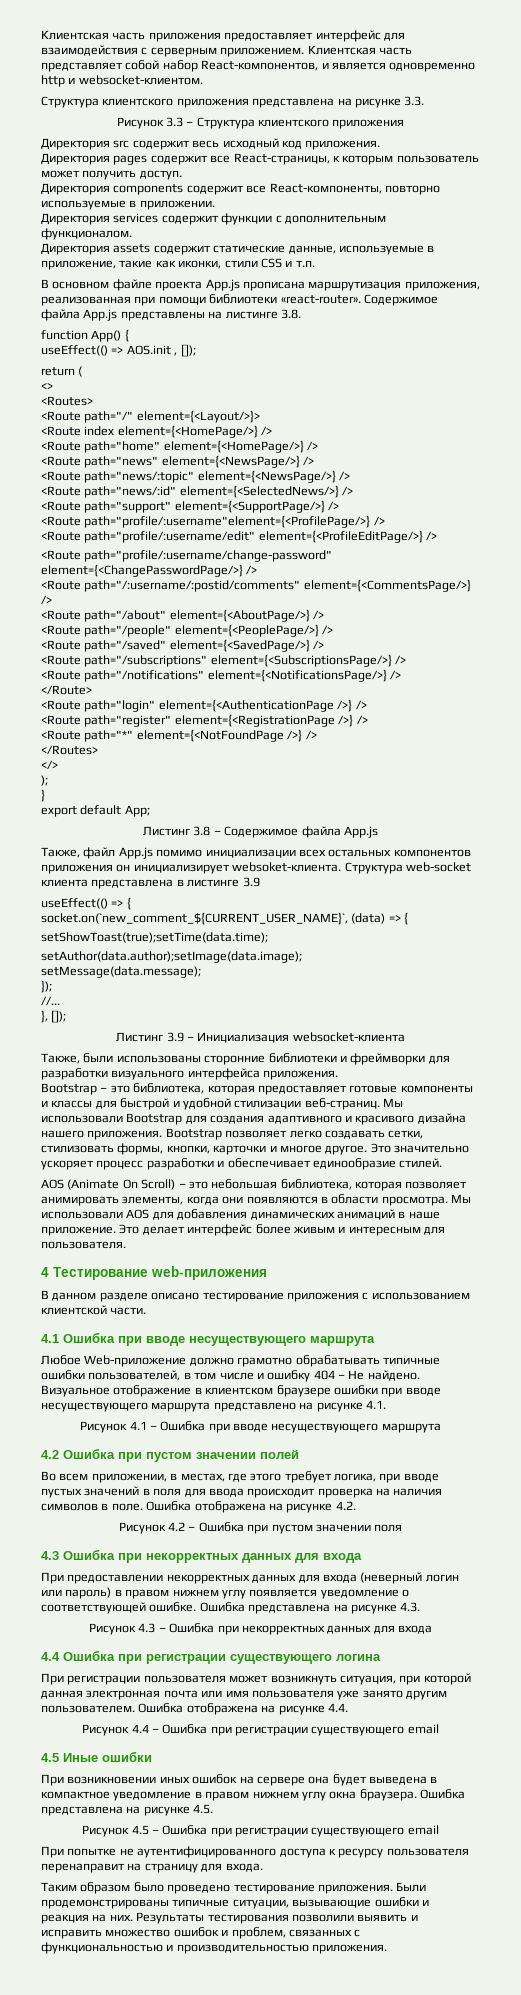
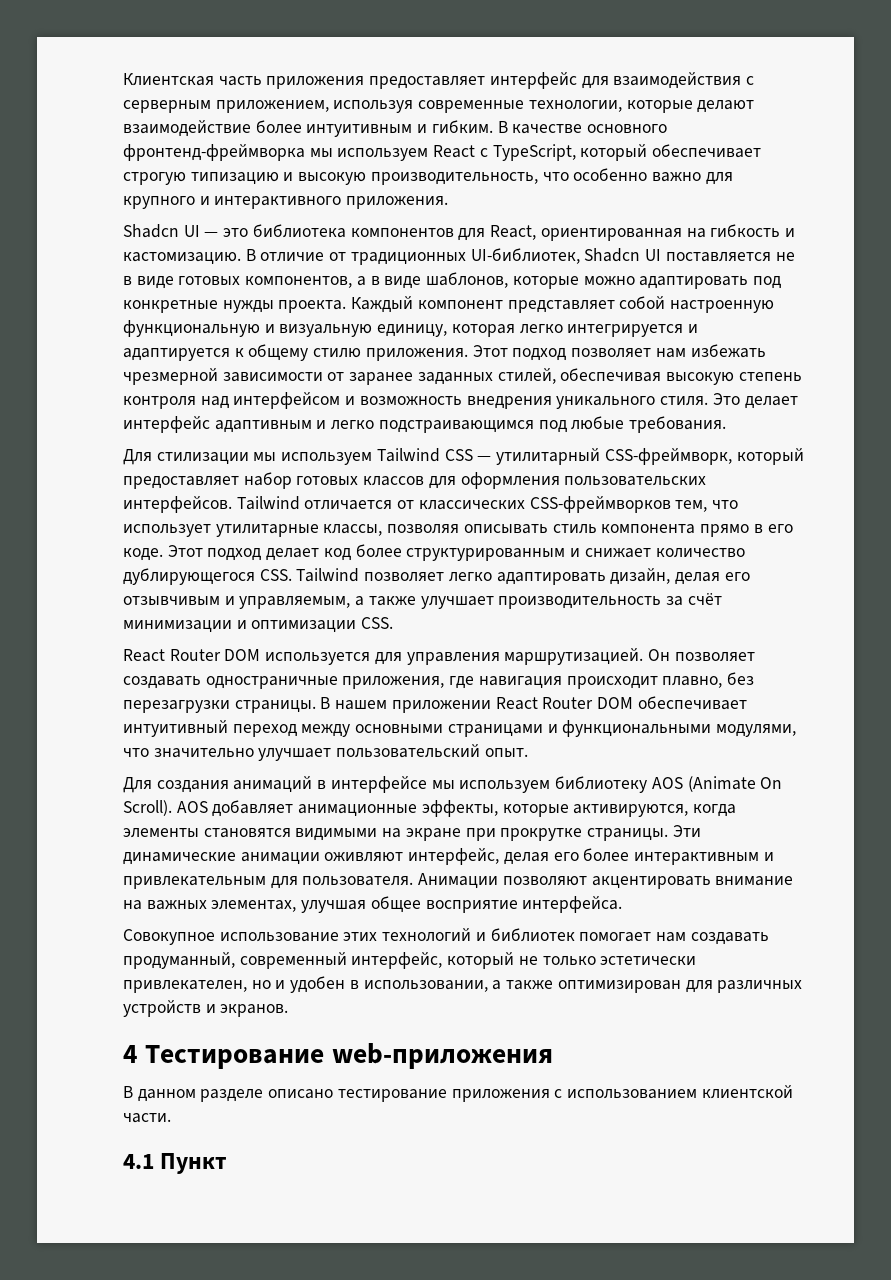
[220,45,412,57] [41,60,476,72] [41,75,203,87] [41,96,425,108] [116,117,405,129] [41,138,381,150] [41,153,479,165] [41,170,182,180] [41,183,440,195] [41,200,215,210] [41,213,386,225] [41,228,132,240] [41,243,435,255] [41,258,315,270] [41,279,480,291] [41,294,438,306] [41,309,301,321] [41,329,129,342] [41,344,196,357] [41,366,83,377] [41,383,53,390] [41,396,93,406] [41,410,260,423] [41,425,273,438] [41,440,319,453] [41,455,315,468] [41,470,351,483] [41,485,354,498] [41,500,340,513] [41,515,385,528] [41,530,438,543] [41,550,333,562] [41,564,258,577] [41,579,471,592] [41,595,52,605] [41,609,325,622] [41,624,334,637] [41,639,325,652] [41,654,407,667] [41,669,402,682] [41,685,92,695] [41,699,367,712] [41,714,368,727] [41,729,317,742] [41,745,98,755] [41,760,58,770] [41,775,48,786] [41,789,45,802] [41,805,150,817] [143,826,378,838] [41,847,471,859] [41,862,471,874] [41,877,260,889] [41,897,131,910] [41,912,409,925] [41,932,268,943] [41,951,302,963] [41,966,201,978] [41,980,52,993] [41,996,60,1006] [41,1010,67,1023] [116,1032,405,1043] [41,1053,450,1065] [41,1068,339,1080] [41,1083,473,1095] [41,1098,403,1110] [41,1113,466,1125] [41,1128,424,1140] [41,1143,469,1155] [41,1158,443,1170] [41,1179,468,1191] [41,1194,471,1206] [41,1209,440,1220] [41,1224,445,1236] [41,1241,126,1249] приложением. Клиентская часть представляет собой набор React-компонентов, и является одновременно http и websocket-клиентом. // Структура клиентского приложения представлена на рисунке 3.3. // Рисунок 3.3 – Структура клиентского приложения // Директория src содержит весь исходный код приложения. // Директория pages содержит все React-страницы, к которым пользователь может получить доступ. // Директория components содержит все React-компоненты, повторно используемые в приложении. // Директория services содержит функции с дополнительным функционалом. // Директория assets содержит статические данные, используемые в приложение, такие как иконки, стили CSS и т.п. // В основном файле проекта App.js прописана маршрутизация приложения, реализованная при помощи библиотеки «react-router». Содержимое файла App.js представлены на листинге 3.8. // function App() { // useEffect(() => AOS.init , []); // return ( // <> // <Routes> // <Route path="/" element={<Layout/>}> // <Route index element={<HomePage/>} /> // <Route path="home" element={<HomePage/>} /> // <Route path="news" element={<NewsPage/>} /> // <Route path="news/:topic" element={<NewsPage/>} /> // <Route path="news/:id" element={<SelectedNews/>} /> // <Route path="support" element={<SupportPage/>} /> // <Route path="profile/:username"element={<ProfilePage/>} /> // <Route path="profile/:username/edit" element={<ProfileEditPage/>} /> // <Route path="profile/:username/change-password" element={<ChangePasswordPage/>} /> // <Route path="/:username/:postid/comments" element={<CommentsPage/>} /> // <Route path="/about" element={<AboutPage/>} /> // <Route path="/people" element={<PeoplePage/>} /> // <Route path="/saved" element={<SavedPage/>} /> // <Route path="/subscriptions" element={<SubscriptionsPage/>} /> // <Route path="/notifications" element={<NotificationsPage/>} /> // </Route> // <Route path="login" element={<AuthenticationPage />} /> // <Route path="register" element={<RegistrationPage />} /> // <Route path="*" element={<NotFoundPage />} /> // </Routes> // </> // ); // } // export default App; // Листинг 3.8 – Содержимое файла App.js // Также, файл App.js помимо инициализации всех остальных компонентов приложения он инициализирует websoket-клиента. Структура web-socket клиента представлена в листинге 3.9 // useEffect(() => { // socket.on(`new_comment_${CURRENT_USER_NAME}`, (data) => { // setShowToast(true);setTime(data.time); // setAuthor(data.author);setImage(data.image); // setMessage(data.message); // }); // //... // }, []); // Листинг 3.9 – Инициализация websocket-клиента // Также, были использованы сторонние библиотеки и фреймворки для разработки визуального интерфейса приложения. // Bootstrap – это библиотека, которая предоставляет готовые компоненты и классы для быстрой и удобной стилизации веб-страниц. Мы использовали Bootstrap для создания адаптивного и красивого дизайна нашего приложения. Bootstrap позволяет легко создавать сетки, стилизовать формы, кнопки, карточки и многое другое. Это значительно ускоряет процесс разработки и обеспечивает единообразие стилей. // AOS (Animate On Scroll) – это небольшая библиотека, которая позволяет анимировать элементы, когда они появляются в области просмотра. Мы использовали AOS для добавления динамических анимаций в наше приложение. Это делает интерфейс более живым и интересным для пользователя. -> [215,100,755,113] [123,120,668,137] [123,144,762,161] [123,168,733,185] [123,196,449,209] [123,224,795,241] [123,248,795,265] [123,272,781,289] [123,296,775,313] [123,320,699,337] [123,344,766,361] [123,368,802,385] [123,392,798,409] [123,416,727,433] [123,448,804,465] [123,472,707,489] [123,496,739,513] [123,524,793,537] [123,544,745,561] [123,568,750,585] [123,593,722,609] [123,617,394,633] [123,648,755,665] [123,672,755,689] [123,696,747,713] [123,720,797,737] [123,744,528,761] [123,776,783,793] [123,800,737,817] [123,825,701,841] [123,848,774,865] [123,873,794,889] [123,896,623,913] [123,928,769,945] [123,952,697,969] [123,976,803,993] [123,1000,289,1017] приложением, используя современные технологии, которые делают взаимодействие более интуитивным и гибким. В качестве основного фронтенд-фреймворка мы используем React с TypeScript, который обеспечивает строгую типизацию и высокую производительность, что особенно важно для крупного и интерактивного приложения. // Shadcn UI — это библиотека компонентов для React, ориентированная на гибкость и кастомизацию. В отличие от традиционных UI-библиотек, Shadcn UI поставляется не в виде готовых компонентов, а в виде шаблонов, которые можно адаптировать под конкретные нужды проекта. Каждый компонент представляет собой настроенную функциональную и визуальную единицу, которая легко интегрируется и адаптируется к общему стилю приложения. Этот подход позволяет нам избежать чрезмерной зависимости от заранее заданных стилей, обеспечивая высокую степень контроля над интерфейсом и возможность внедрения уникального стиля. Это делает интерфейс адаптивным и легко подстраивающимся под любые требования. // Для стилизации мы используем Tailwind CSS — утилитарный CSS-фреймворк, который предоставляет набор готовых классов для оформления пользовательских интерфейсов. Tailwind отличается от классических CSS-фреймворков тем, что использует утилитарные классы, позволяя описывать стиль компонента прямо в его коде. Этот подход делает код более структурированным и снижает количество дублирующегося CSS. Tailwind позволяет легко адаптировать дизайн, делая его отзывчивым и управляемым, а также улучшает производительность за счёт минимизации и оптимизации CSS. // React Router DOM используется для управления маршрутизацией. Он позволяет создавать одностраничные приложения, где навигация происходит плавно, без перезагрузки страницы. В нашем приложении React Router DOM обеспечивает интуитивный переход между основными страницами и функциональными модулями, что значительно улучшает пользовательский опыт. // Для создания анимаций в интерфейсе мы используем библиотеку AOS (Animate On Scroll). AOS добавляет анимационные эффекты, которые активируются, когда элементы становятся видимыми на экране при прокрутке страницы. Эти динамические анимации оживляют интерфейс, делая его более интерактивным и привлекательным для пользователя. Анимации позволяют акцентировать внимание на важных элементах, улучшая общее восприятие интерфейса. // Совокупное использование этих технологий и библиотек помогает нам создавать продуманный, современный интерфейс, который не только эстетически привлекателен, но и удобен в использовании, а также оптимизирован для различных устройств и экранов.
[63,1332,375,1346] [41,1355,440,1367] [41,1370,420,1382] [41,1385,441,1397] [41,1400,386,1412] [80,1421,441,1433] [41,1448,299,1462] [41,1471,439,1483] [41,1486,443,1498] [41,1501,356,1513] [118,1522,403,1534] [41,1549,362,1563] [41,1572,459,1584] [41,1587,409,1599] [41,1602,421,1614] [89,1623,432,1635] [41,1650,381,1664] [41,1673,471,1685] [41,1690,447,1700] [41,1703,348,1715] [82,1724,439,1736] [41,1751,152,1762] [41,1774,438,1786] [41,1789,465,1801] [41,1804,214,1816] [82,1825,439,1837] [41,1846,469,1858] [41,1863,263,1873] [41,1882,427,1894] [41,1897,429,1909] [41,1912,418,1924] [41,1927,361,1939] [41,1942,388,1954] Ошибка при вводе несуществующего маршрута // Любое Web-приложение должно грамотно обрабатывать типичные ошибки пользователей, в том числе и ошибку 404 – Не найдено. Визуальное отображение в клиентском браузере ошибки при вводе несуществующего маршрута представлено на рисунке 4.1. // Рисунок 4.1 – Ошибка при вводе несуществующего маршрута // 4.2 Ошибка при пустом значении полей // Во всем приложении, в местах, где этого требует логика, при вводе пустых значений в поля для ввода происходит проверка на наличия символов в поле. Ошибка отображена на рисунке 4.2. // Рисунок 4.2 – Ошибка при пустом значении поля // 4.3 Ошибка при некорректных данных для входа // При предоставлении некорректных данных для входа (неверный логин или пароль) в правом нижнем углу появляется уведомление о соответствующей ошибке. Ошибка представлена на рисунке 4.3. // Рисунок 4.3 – Ошибка при некорректных данных для входа // 4.4 Ошибка при регистрации существующего логина // При регистрации пользователя может возникнуть ситуация, при которой данная электронная почта или имя пользователя уже занято другим пользователем. Ошибка отображена на рисунке 4.4. // Рисунок 4.4 – Ошибка при регистрации существующего email // 4.5 Иные ошибки // При возникновении иных ошибок на сервере она будет выведена в компактное уведомление в правом нижнем углу окна браузера. Ошибка представлена на рисунке 4.5. // Рисунок 4.5 – Ошибка при регистрации существующего email // При попытке не аутентифицированного доступа к ресурсу пользователя перенаправит на страницу для входа. // Таким образом было проведено тестирование приложения. Были продемонстрированы типичные ситуации, вызывающие ошибки и реакция на них. Результаты тестирования позволили выявить и исправить множество ошибок и проблем, связанных с функциональностью и производительностью приложения. -> [160,1153,228,1174] Пункт

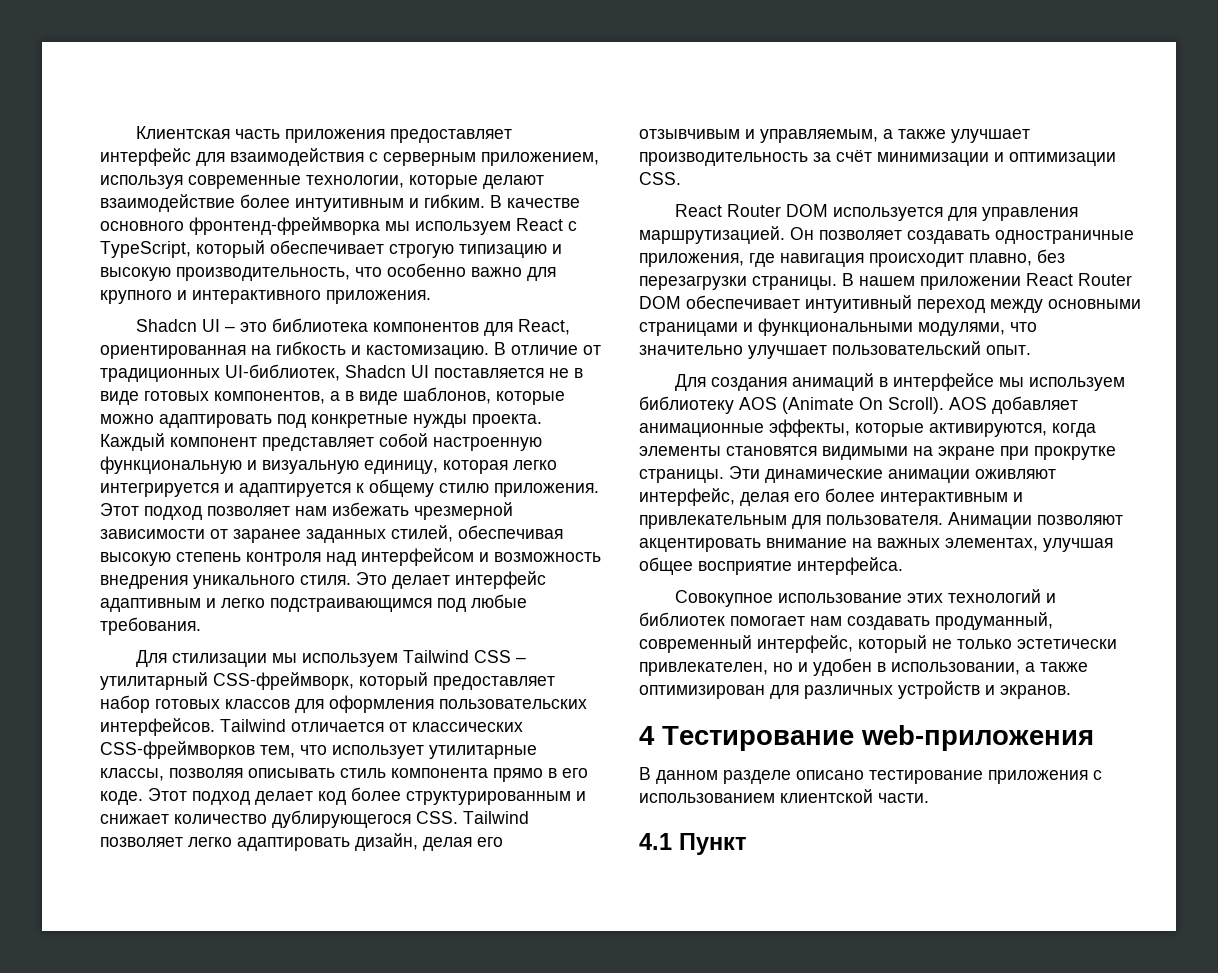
[204,232,219,237] — -> [224,326,235,332] –
[477,456,492,461] — -> [515,657,526,663] –

